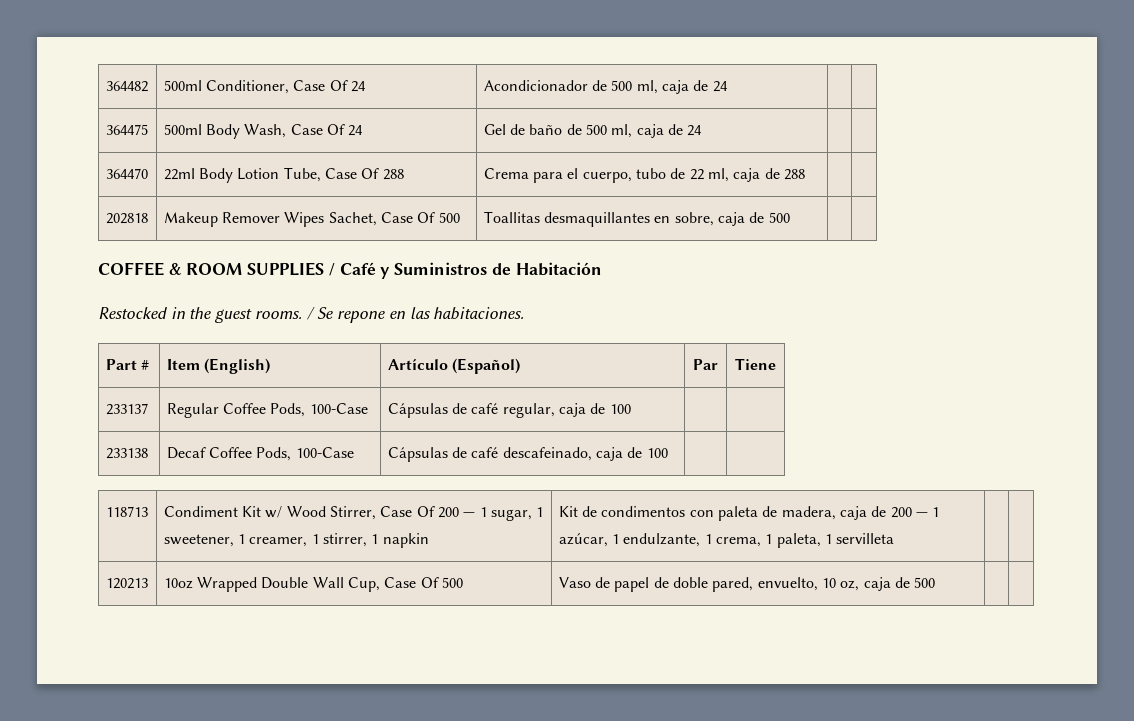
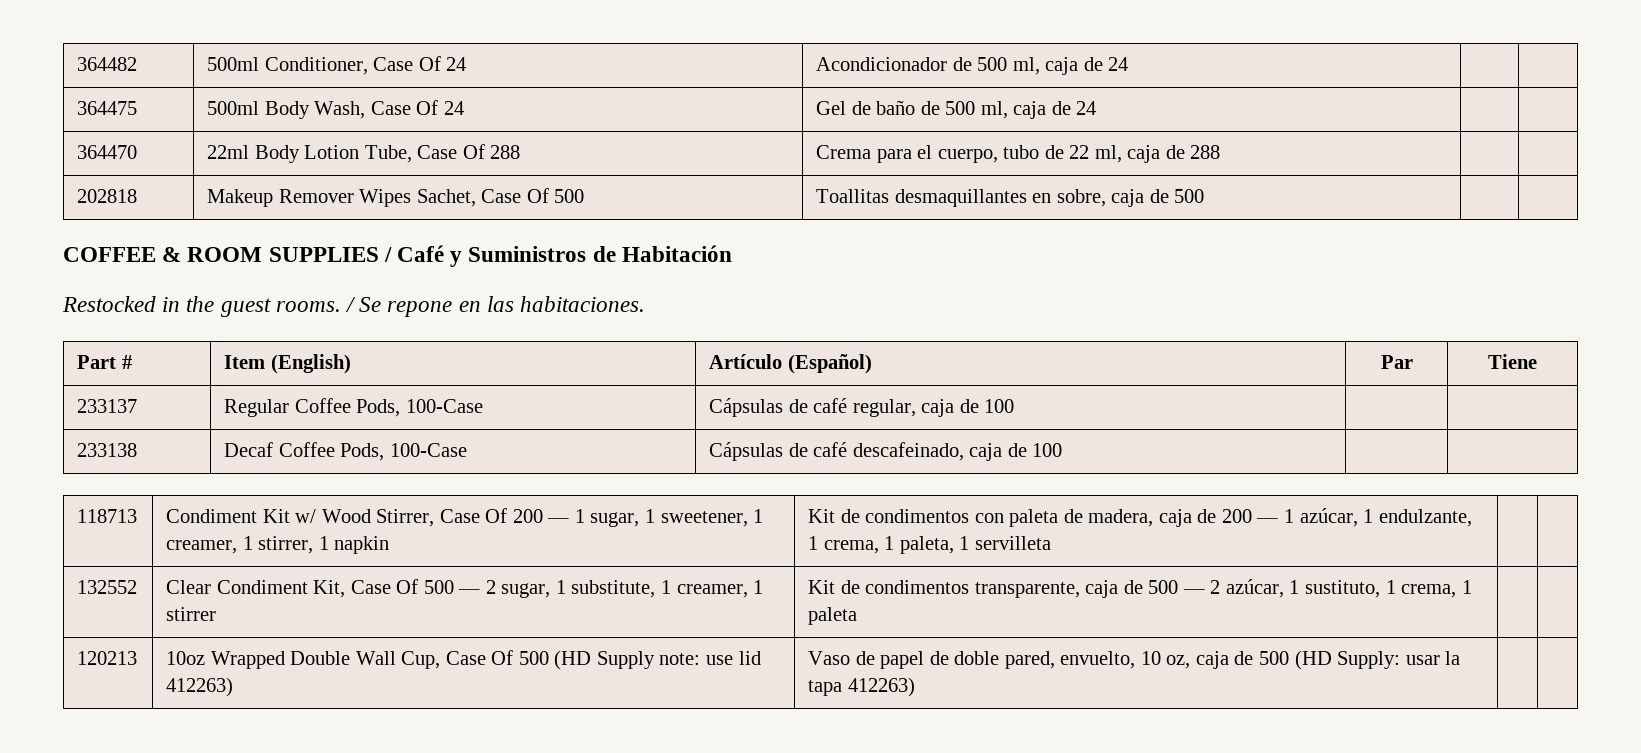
(895, 538) none -> [77,580,138,594] [166,579,764,598] [166,607,217,621] [808,579,1472,598] [808,607,858,625] // 132552 | Clear Condiment Kit, Case Of 500 — 2 sugar, 1 substitute, 1 creamer, 1 stirrer | Kit de condimentos transparente, caja de 500 — 2 azúcar, 1 sustituto, 1 crema, 1 paleta | |
(464, 582) none -> [554,650,761,670] [166,677,234,697] (HD Supply note: use lid 412263)
(936, 582) none -> [1294,650,1461,670] [808,677,915,697] (HD Supply: usar la tapa 412263)

